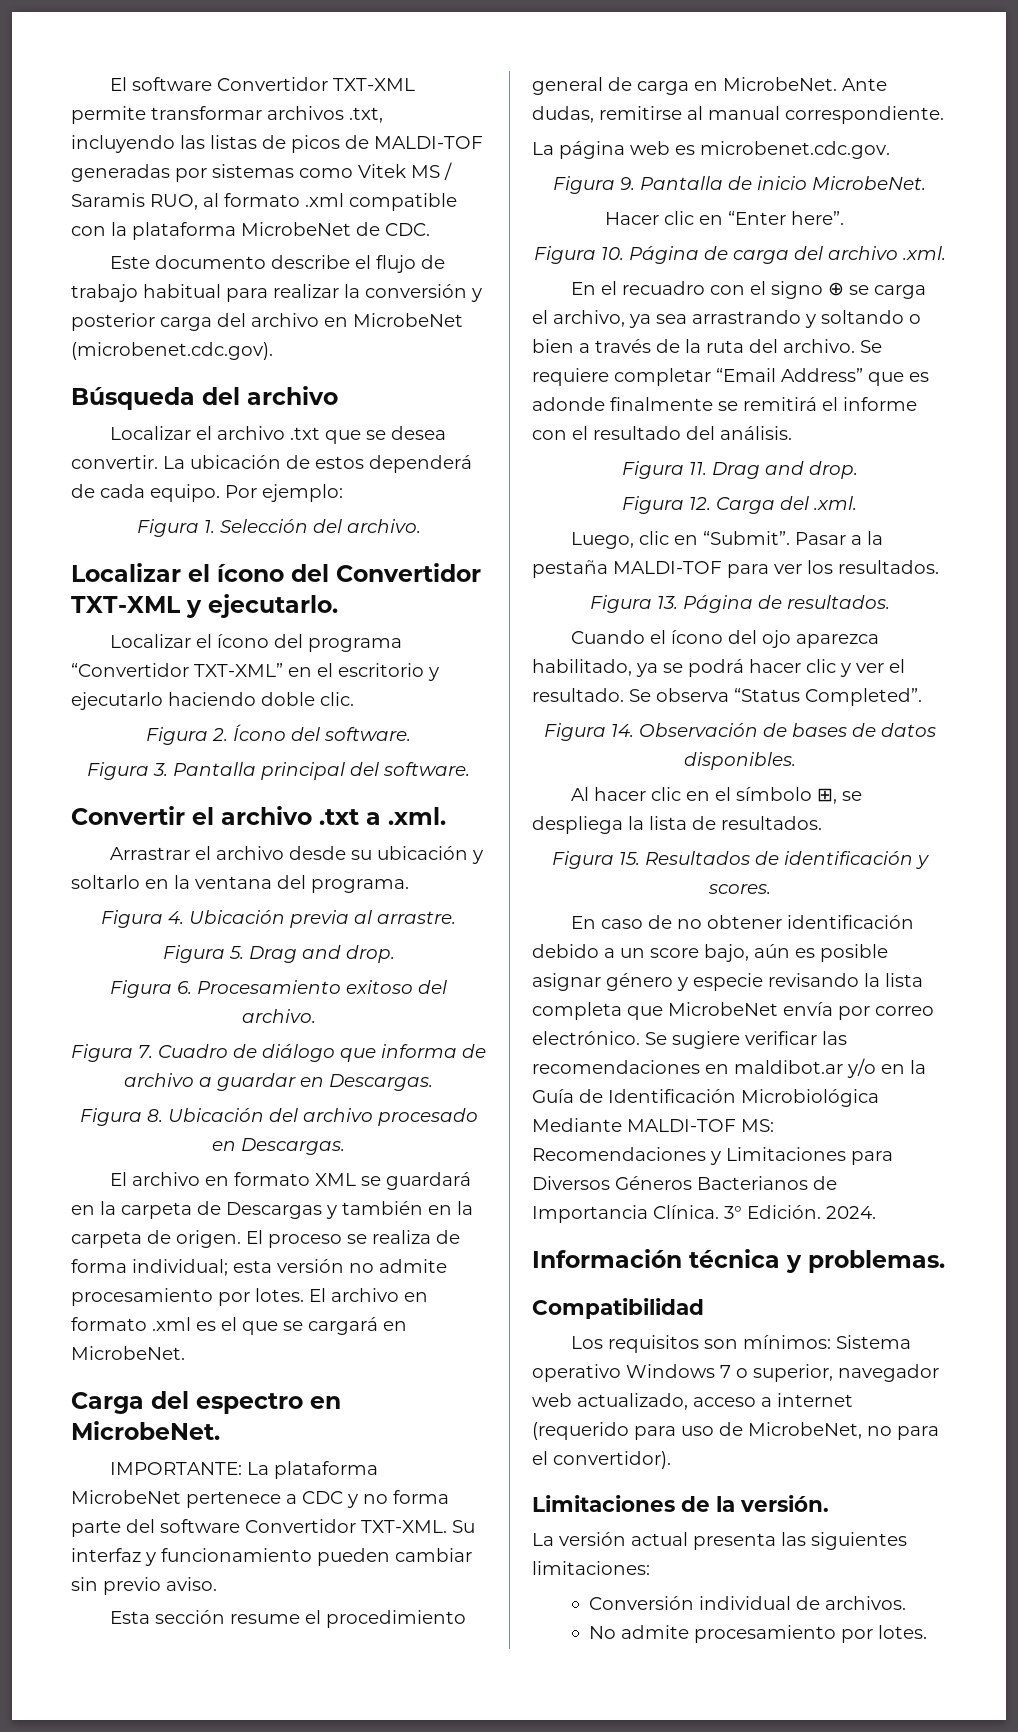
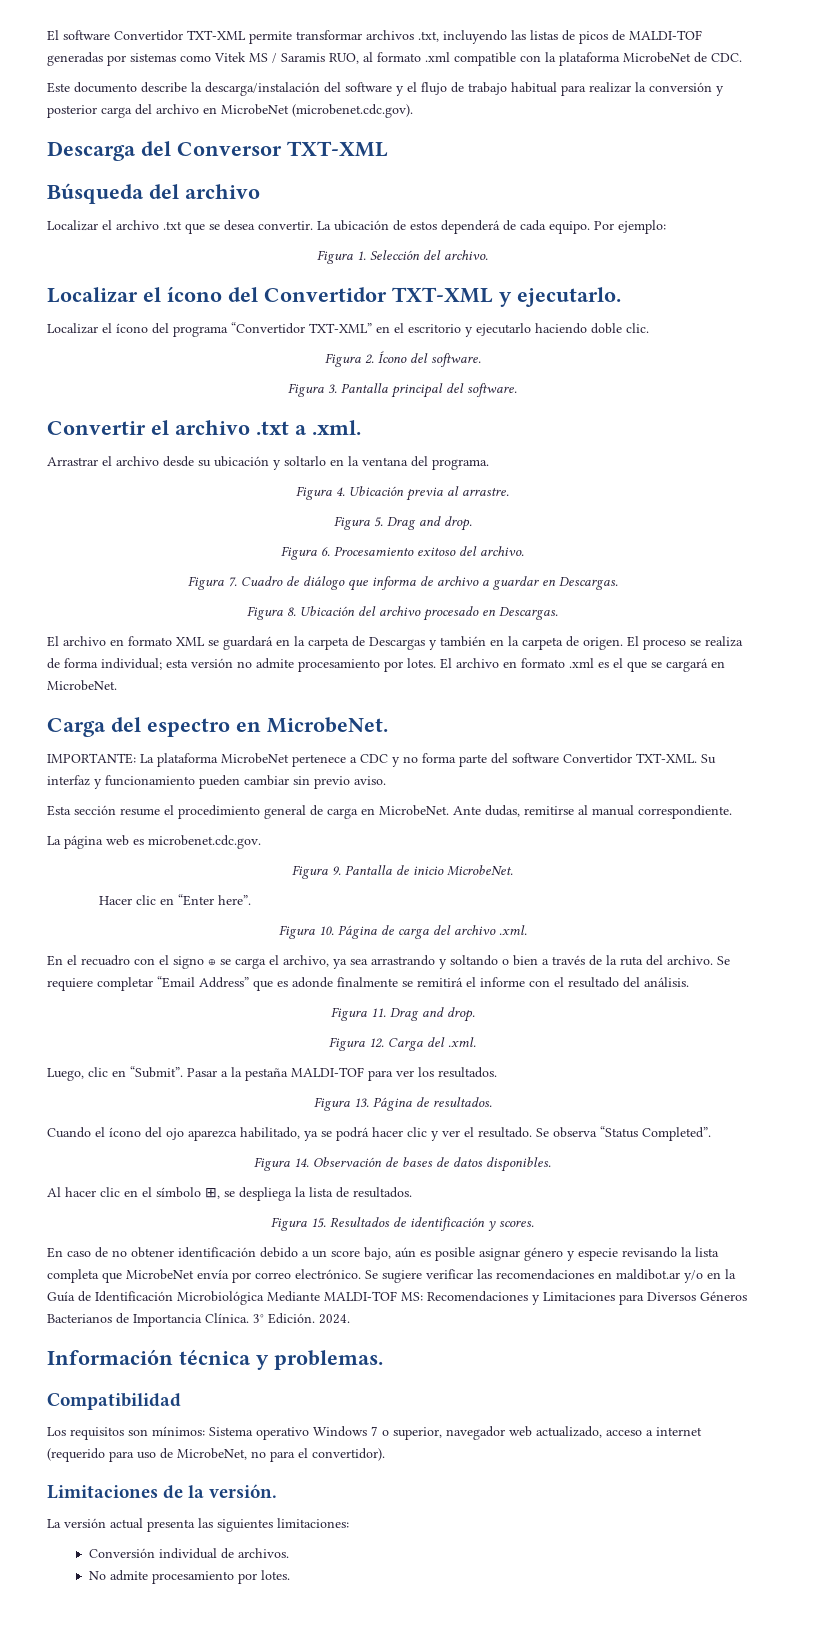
(351, 262) none -> [191,82,404,96] la descarga/instalación del software y
(273, 351) none -> [47,141,388,161] // Descarga del Conversor TXT-XML

